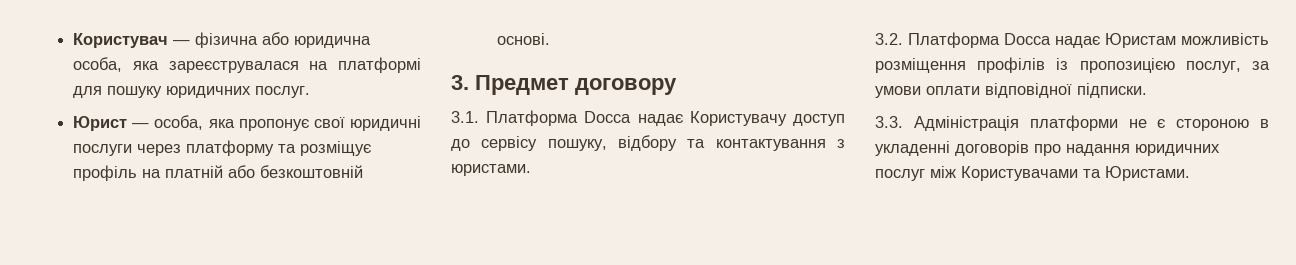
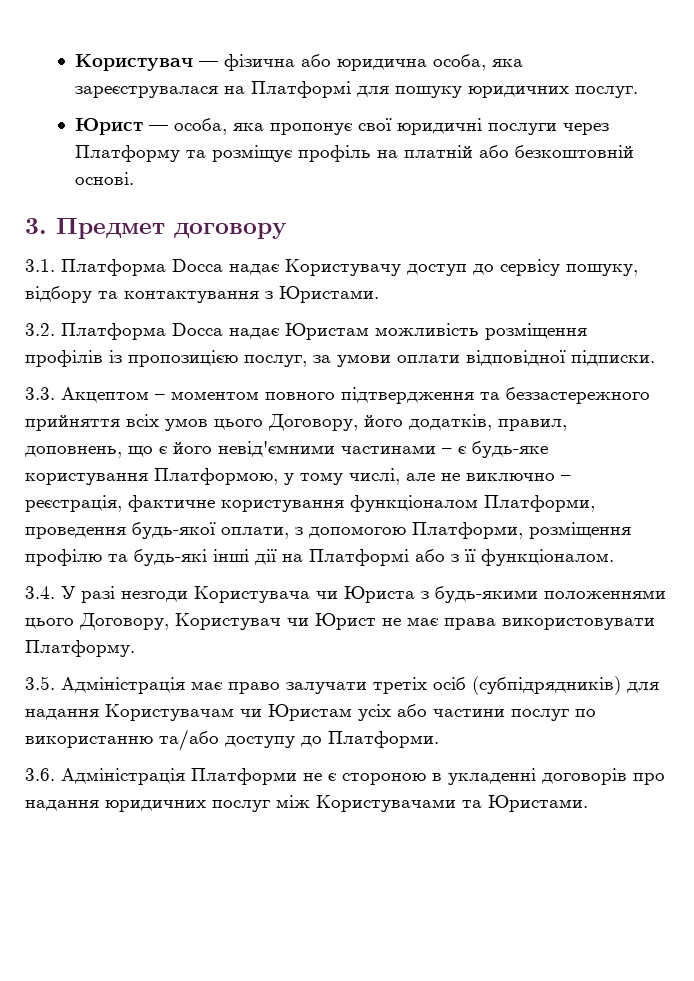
[338,57,421,73] платформі -> [250,81,351,98] Платформі
[186,140,275,156] платформу -> [74,145,180,162] Платформу
[451,164,531,176] юристами. -> [279,286,379,303] Юристами.
[913,115,1118,131] Адміністрація платформи -> [61,387,650,404] [25,414,567,431] [25,441,548,458] [25,468,571,485] [25,495,595,512] [25,522,631,539] [25,549,614,566] [25,586,666,603] [25,613,655,630] [25,640,135,657] [25,676,659,695] [25,704,596,721] [25,729,439,751] [25,768,297,785] Акцептом – моментом повного підтвердження та беззастережного прийняття всіх умов цього Договору, його додатків, правил, доповнень, що є його невід'ємними частинами – є будь-яке користування Платформою, у тому числі, але не виключно – реєстрація, фактичне користування функціоналом Платформи, проведення будь-якої оплати, з допомогою Платформи, розміщення профілю та будь-які інші дії на Платформі або з її функціоналом. // 3.4. У разі незгоди Користувача чи Юриста з будь-якими положеннями цього Договору, Користувач чи Юрист не має права використовувати Платформу. // 3.5. Адміністрація має право залучати третіх осіб (субпідрядників) для надання Користувачам чи Юристам усіх або частини послуг по використанню та/або доступу до Платформи. // 3.6. Адміністрація Платформи

